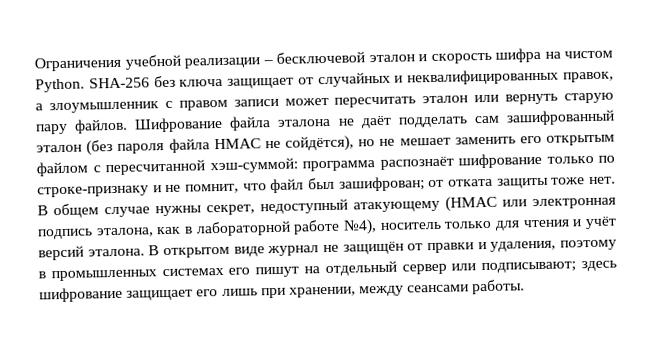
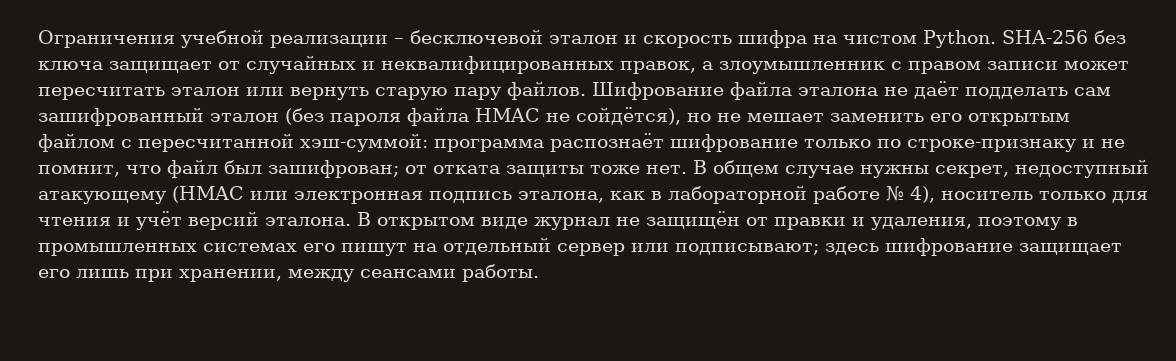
[343,219,377,235] №4), -> [886,186,935,203] № 4),

